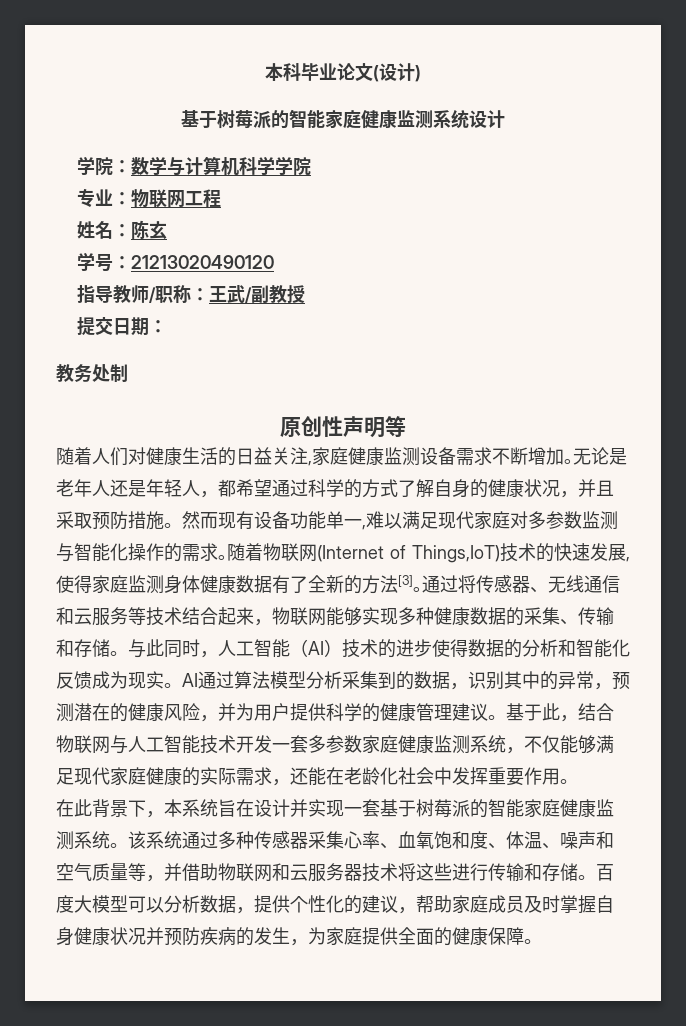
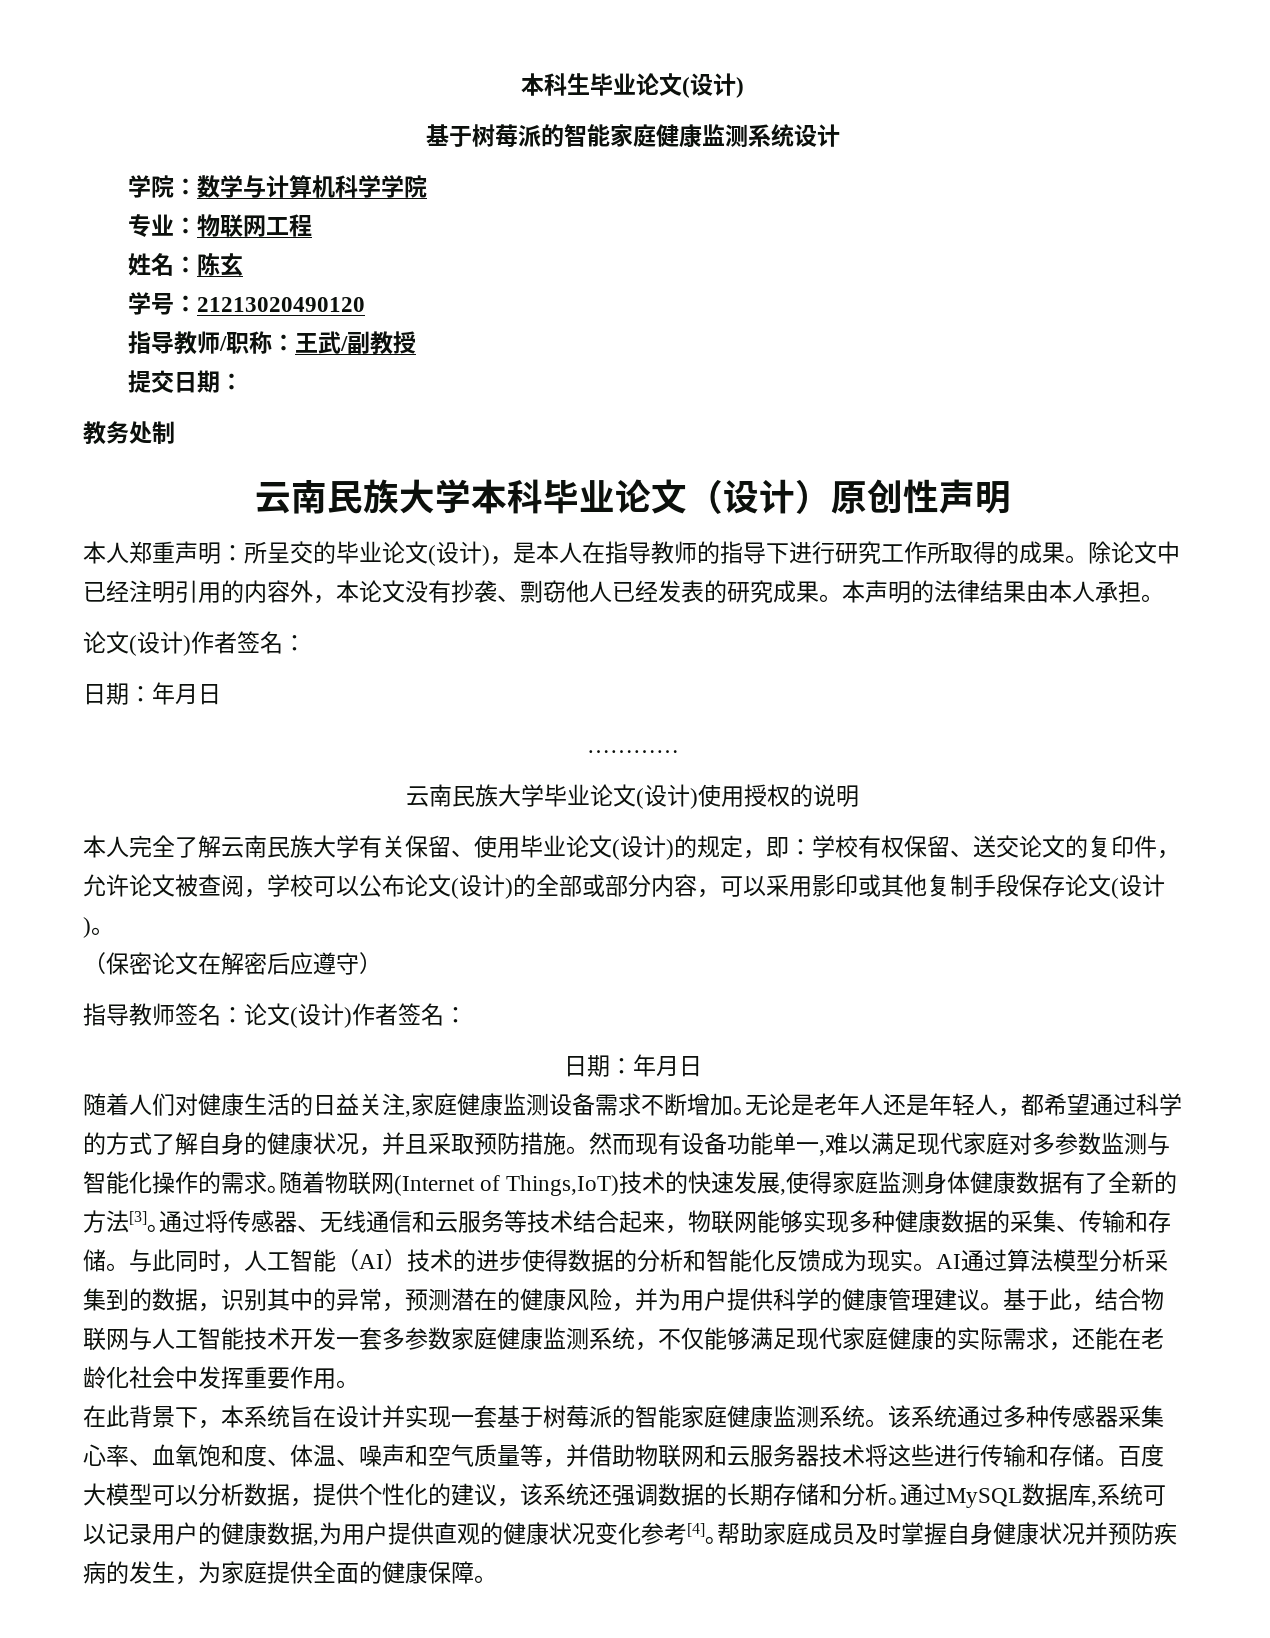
[265,63,301,81] 本科 -> [521,73,590,96] 本科生
[280,416,406,438] 原创性声明等 -> [254,479,1011,514] [83,541,1180,566] [83,580,1164,604] [83,631,306,656] [83,682,221,705] [586,750,679,753] [406,784,859,809] [83,835,1180,860] [83,874,1165,899] [83,917,114,938] [83,952,382,975] [83,1003,467,1028] [563,1054,702,1077] 云南民族大学本科毕业论文（设计）原创性声明 // 本人郑重声明：所呈交的毕业论文(设计)，是本人在指导教师的指导下进行研究工作所取得的成果。除论文中已经注明引用的内容外，本论文没有抄袭、剽窃他人已经发表的研究成果。本声明的法律结果由本人承担。 // 论文(设计)作者签名： // 日期：年月日 // ………… // 云南民族大学毕业论文(设计)使用授权的说明 // 本人完全了解云南民族大学有关保留、使用毕业论文(设计)的规定，即：学校有权保留、送交论文的复印件，允许论文被查阅，学校可以公布论文(设计)的全部或部分内容，可以采用影印或其他复制手段保存论文(设计)。 // （保密论文在解密后应遵守） // 指导教师签名：论文(设计)作者签名： // 日期：年月日
(416, 910) none -> [520,1483,1166,1508] [83,1522,717,1546] 该系统还强调数据的长期存储和分析｡通过MySQL数据库,系统可以记录用户的健康数据,为用户提供直观的健康状况变化参考[4]｡

